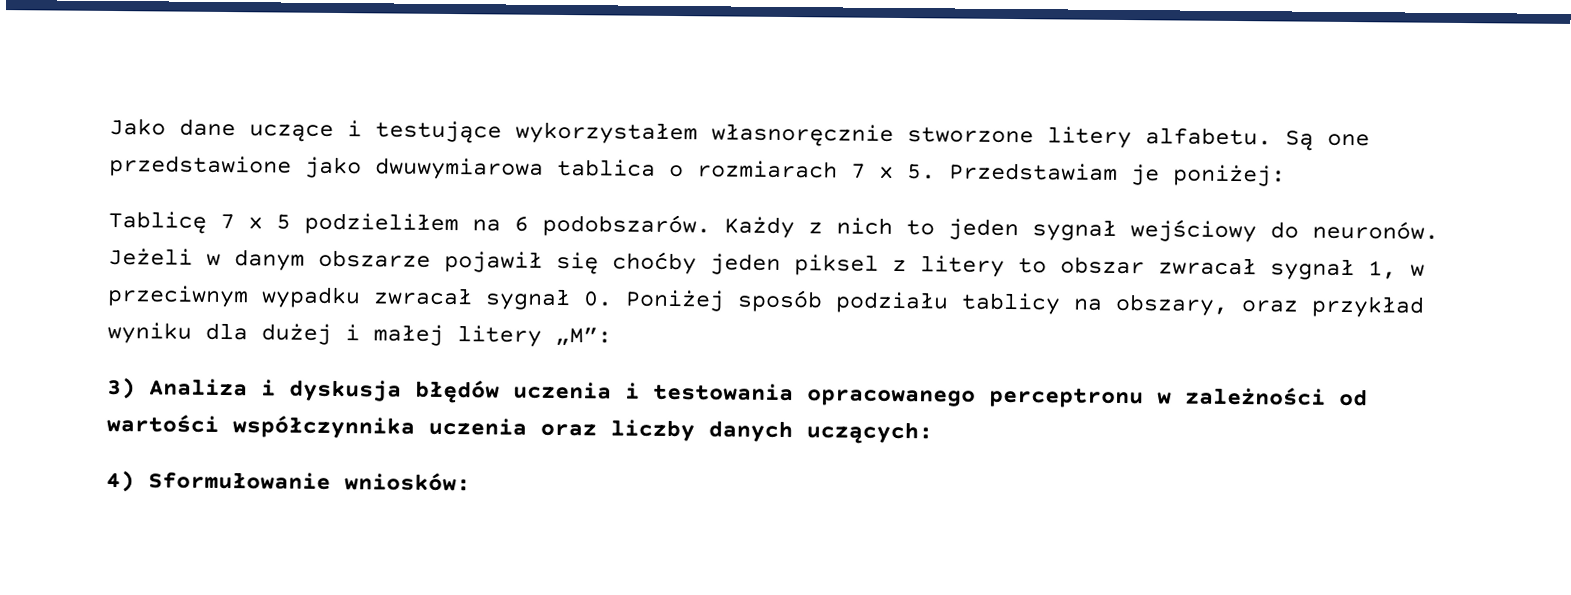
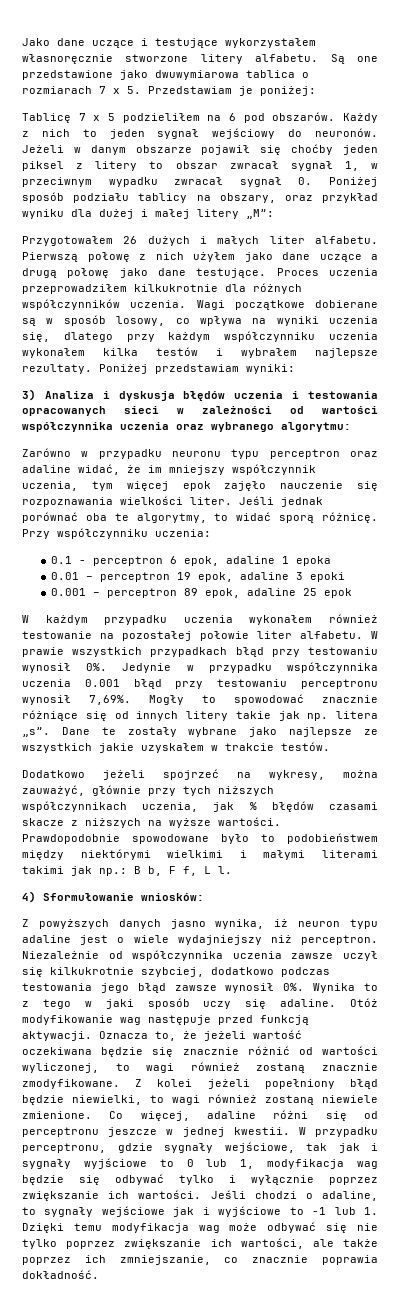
[542,213,711,238] podobszarów. -> [243,112,336,123] pod obszarów.
(612, 336) none -> [22,236,378,246] [22,252,378,262] [22,268,378,278] [22,283,302,294] [22,299,378,310] [22,315,378,326] [22,331,379,342] [22,347,378,358] [22,364,295,374] // Przygotowałem 26 dużych i małych liter alfabetu. Pierwszą połowę z nich użyłem jako dane uczące a drugą połowę jako dane testujące. Proces uczenia przeprowadziłem kilkukrotnie dla różnych współczynników uczenia. Wagi początkowe dobierane są w sposób losowy, co wpływa na wyniki uczenia się, dlatego przy każdym współczynniku uczenia wykonałem kilka testów i wybrałem najlepsze rezultaty. Poniżej przedstawiam wyniki:
[807,387,1144,409] opracowanego perceptronu -> [22,406,159,416] opracowanych sieci
[610,419,933,445] [106,469,471,493] liczby danych uczących: // 4) Sformułowanie wniosków: -> [211,422,351,432] [22,448,379,459] [22,464,316,475] [22,481,378,491] [22,496,323,507] [22,512,378,523] [22,528,211,539] [50,556,331,566] [50,572,345,582] [50,588,352,598] [22,614,378,625] [22,631,378,641] [22,647,378,657] [22,662,378,673] [22,679,379,689] [22,694,378,705] [22,710,378,721] [22,727,378,737] [22,742,330,753] [22,769,378,780] [22,785,274,796] [22,801,378,812] [22,817,281,828] [22,833,378,844] [22,849,378,860] [22,866,232,876] [22,891,204,903] [22,919,378,929] [22,935,378,945] [22,950,378,961] [22,967,330,977] [22,983,378,993] [22,998,378,1009] [22,1015,309,1025] [22,1030,302,1041] [22,1046,378,1057] [22,1062,378,1073] [22,1079,378,1089] [22,1094,378,1105] [22,1110,378,1121] [22,1127,378,1137] [22,1142,378,1153] [22,1158,378,1169] [22,1174,378,1185] [22,1190,378,1201] [22,1206,379,1217] [22,1222,378,1233] [22,1238,378,1249] [22,1255,379,1265] [22,1270,99,1279] wybranego algorytmu: // Zarówno w przypadku neuronu typu perceptron oraz adaline widać, że im mniejszy współczynnik uczenia, tym więcej epok zajęło nauczenie się rozpoznawania wielkości liter. Jeśli jednak porównać oba te algorytmy, to widać sporą różnicę. Przy współczynniku uczenia: // 0.1 - perceptron 6 epok, adaline 1 epoka // 0.01 – perceptron 19 epok, adaline 3 epoki // 0.001 – perceptron 89 epok, adaline 25 epok // W każdym przypadku uczenia wykonałem również testowanie na pozostałej połowie liter alfabetu. W prawie wszystkich przypadkach błąd przy testowaniu wynosił 0%. Jedynie w przypadku współczynnika uczenia 0.001 błąd przy testowaniu perceptronu wynosił 7,69%. Mogły to spowodować znacznie różniące się od innych litery takie jak np. litera „s”. Dane te zostały wybrane jako najlepsze ze wszystkich jakie uzyskałem w trakcie testów. // Dodatkowo jeżeli spojrzeć na wykresy, można zauważyć, głównie przy tych niższych współczynnikach uczenia, jak % błędów czasami skacze z niższych na wyższe wartości. Prawdopodobnie spowodowane było to podobieństwem między niektórymi wielkimi i małymi literami takimi jak np.: B b, F f, L l. // 4) Sformułowanie wniosków: // Z powyższych danych jasno wynika, iż neuron typu adaline jest o wiele wydajniejszy niż perceptron. Niezależnie od współczynnika uczenia zawsze uczył się kilkukrotnie szybciej, dodatkowo podczas testowania jego błąd zawsze wynosił 0%. Wynika to z tego w jaki sposób uczy się adaline. Otóż modyfikowanie wag następuje przed funkcją aktywacji. Oznacza to, że jeżeli wartość oczekiwana będzie się znacznie różnić od wartości wyliczonej, to wagi również zostaną znacznie zmodyfikowane. Z kolei jeżeli popełniony błąd będzie niewielki, to wagi również zostaną niewiele zmienione. Co więcej, adaline różni się od perceptronu jeszcze w jednej kwestii. W przypadku perceptronu, gdzie sygnały wejściowe, tak jak i sygnały wyjściowe to 0 lub 1, modyfikacja wag będzie się odbywać tylko i wyłącznie poprzez zwiększanie ich wartości. Jeśli chodzi o adaline, to sygnały wejściowe jak i wyjściowe to -1 lub 1. Dzięki temu modyfikacja wag może odbywać się nie tylko poprzez zwiększanie ich wartości, ale także poprzez ich zmniejszanie, co znacznie poprawia dokładność.

